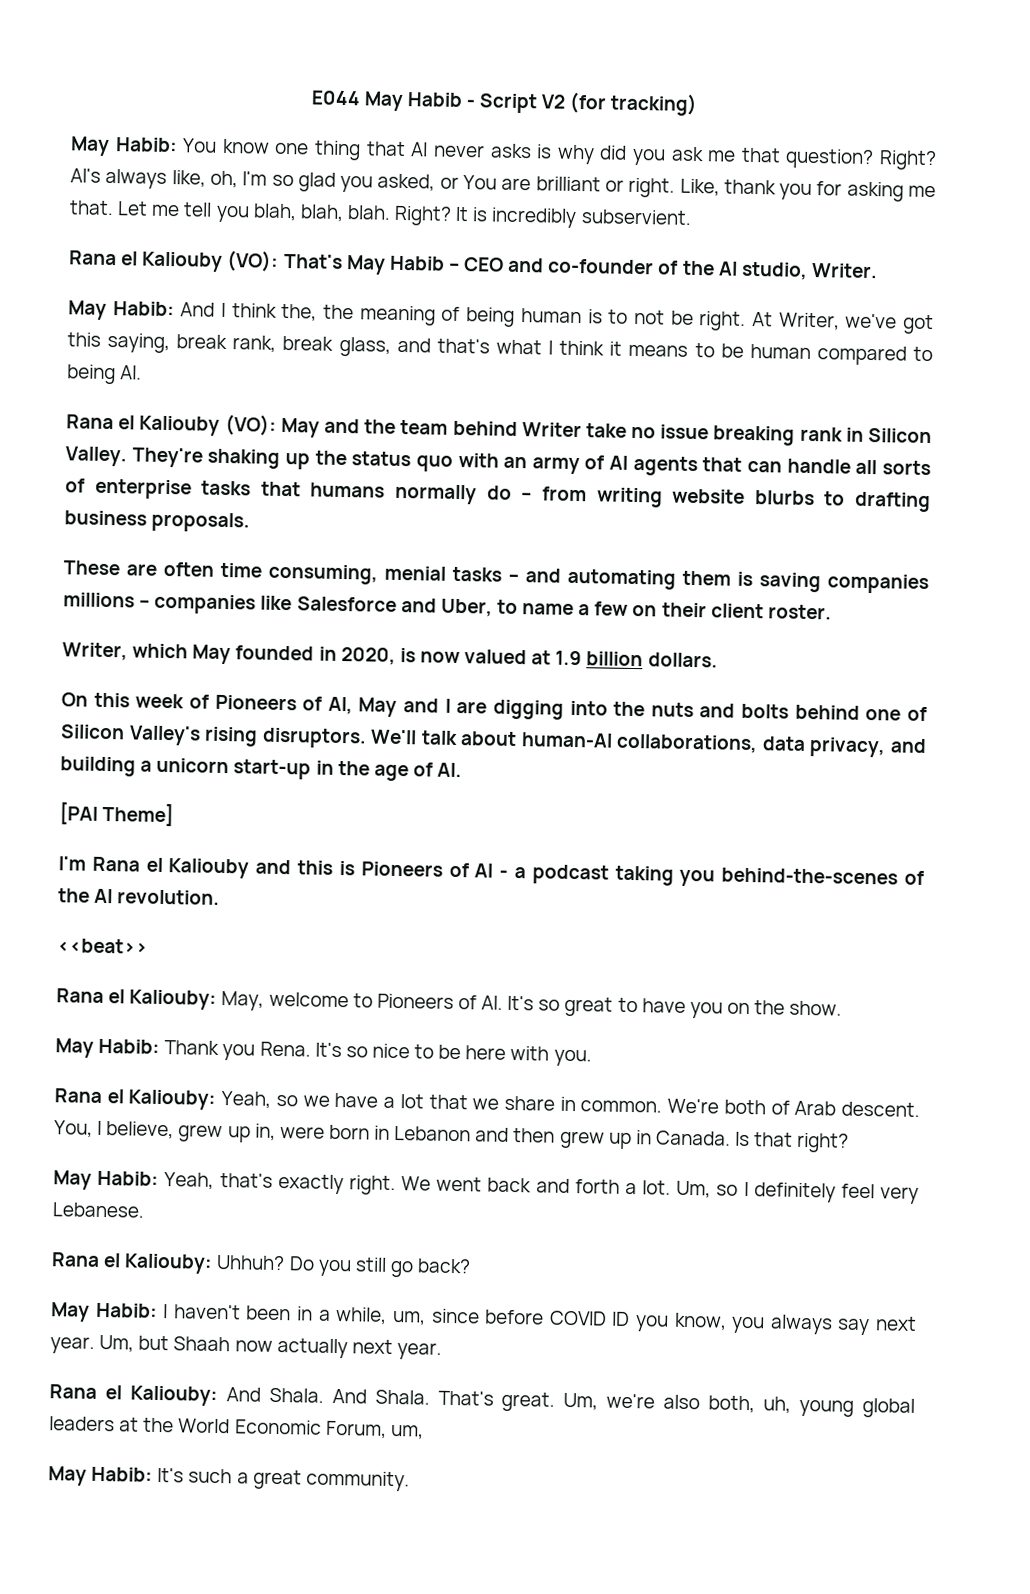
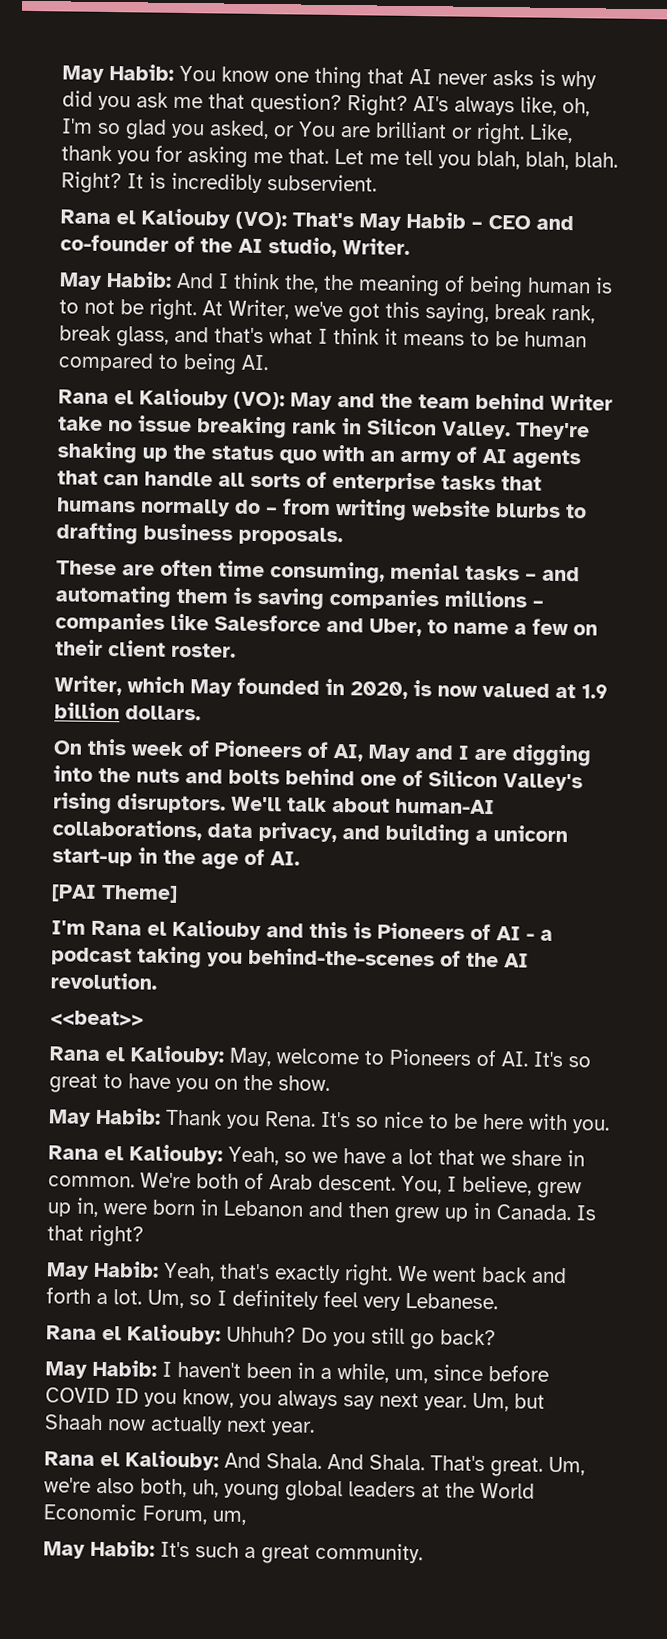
[310,90,699,117] E044 May Habib - Script V2 (for tracking) // -> (62, 74) none

